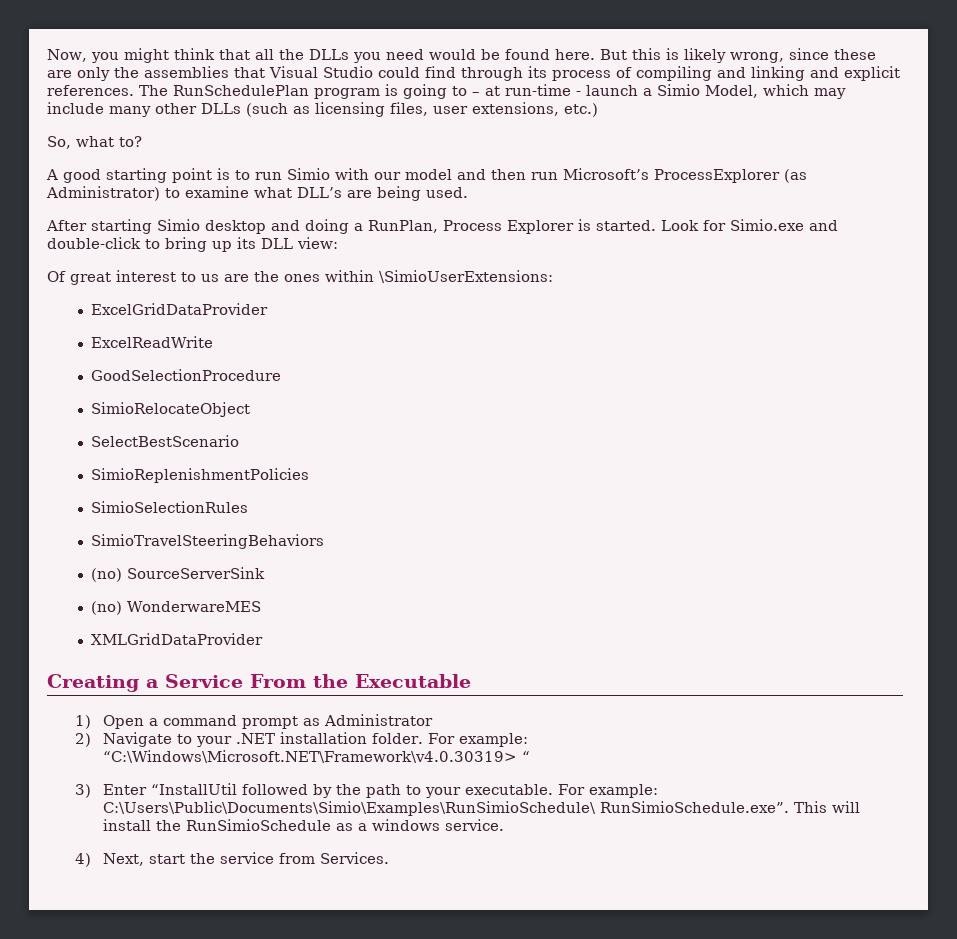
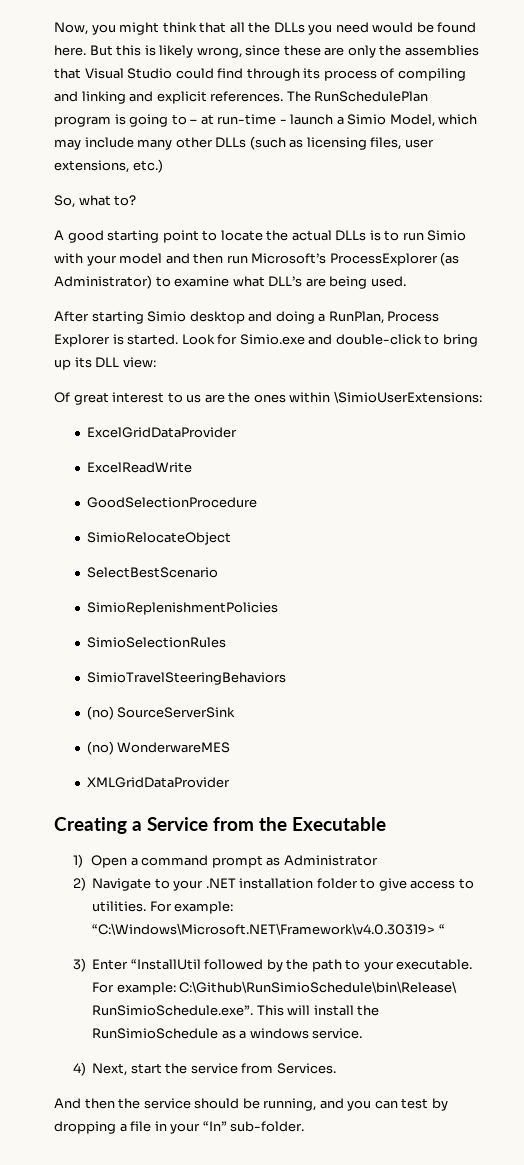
(212, 175) none -> [202,230,367,241] to locate the actual DLLs
[374,172,401,180] our -> [86,255,117,266] your
[250,674,306,688] From -> [213,817,254,831] from
[371,733,423,744] folder. -> [316,878,474,891] [92,901,147,912] folder to give access to utilities.
[102,801,596,816] C:\Users\Public\Documents\Simio\Examples\RunSimioSchedule\ -> [179,981,458,993] C:\Github\RunSimioSchedule\bin\Release\
(389, 858) none -> [54,1098,448,1111] [54,1121,305,1134] // And then the service should be running, and you can test by dropping a file in your “In” sub-folder.

